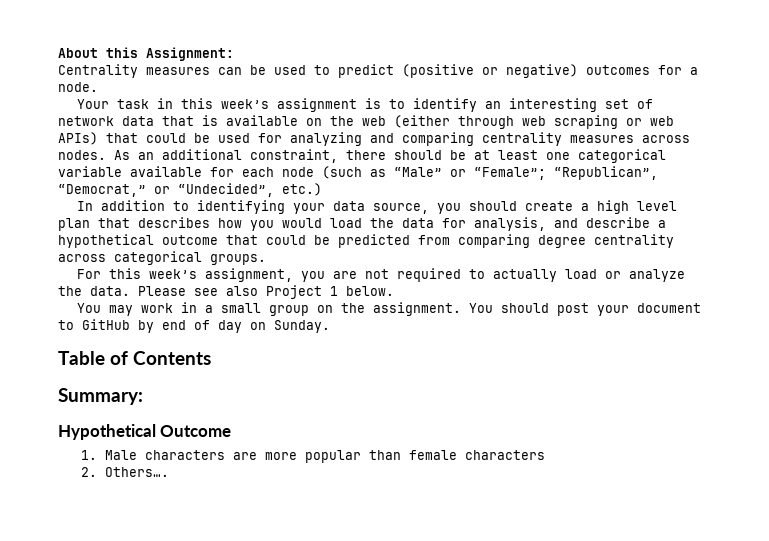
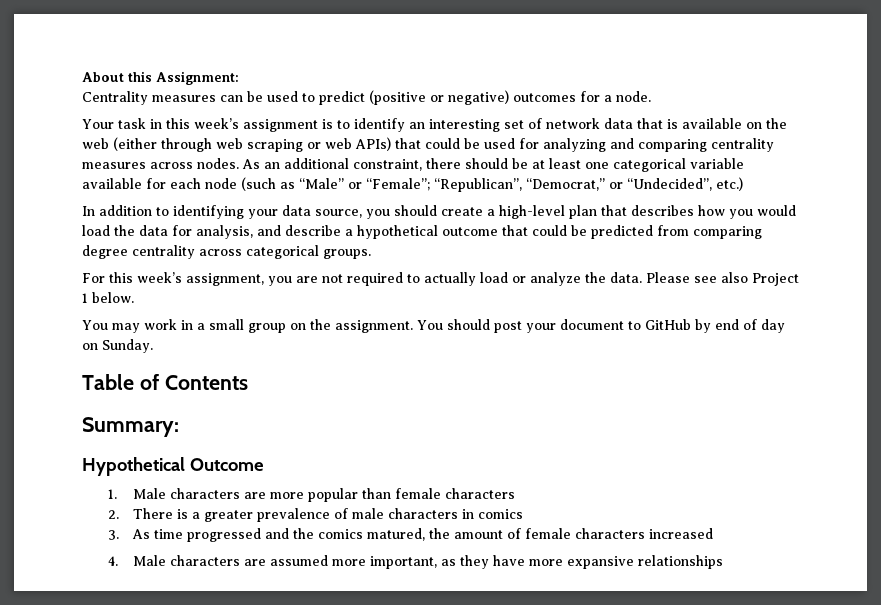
[596,200,677,214] high level -> [499,205,565,219] high-level
[104,467,169,477] Others…. -> [133,508,524,522] [107,528,714,542] [107,555,724,569] There is a greater prevalence of male characters in comics // 3. As time progressed and the comics matured, the amount of female characters increased // 4. Male characters are assumed more important, as they have more expansive relationships

